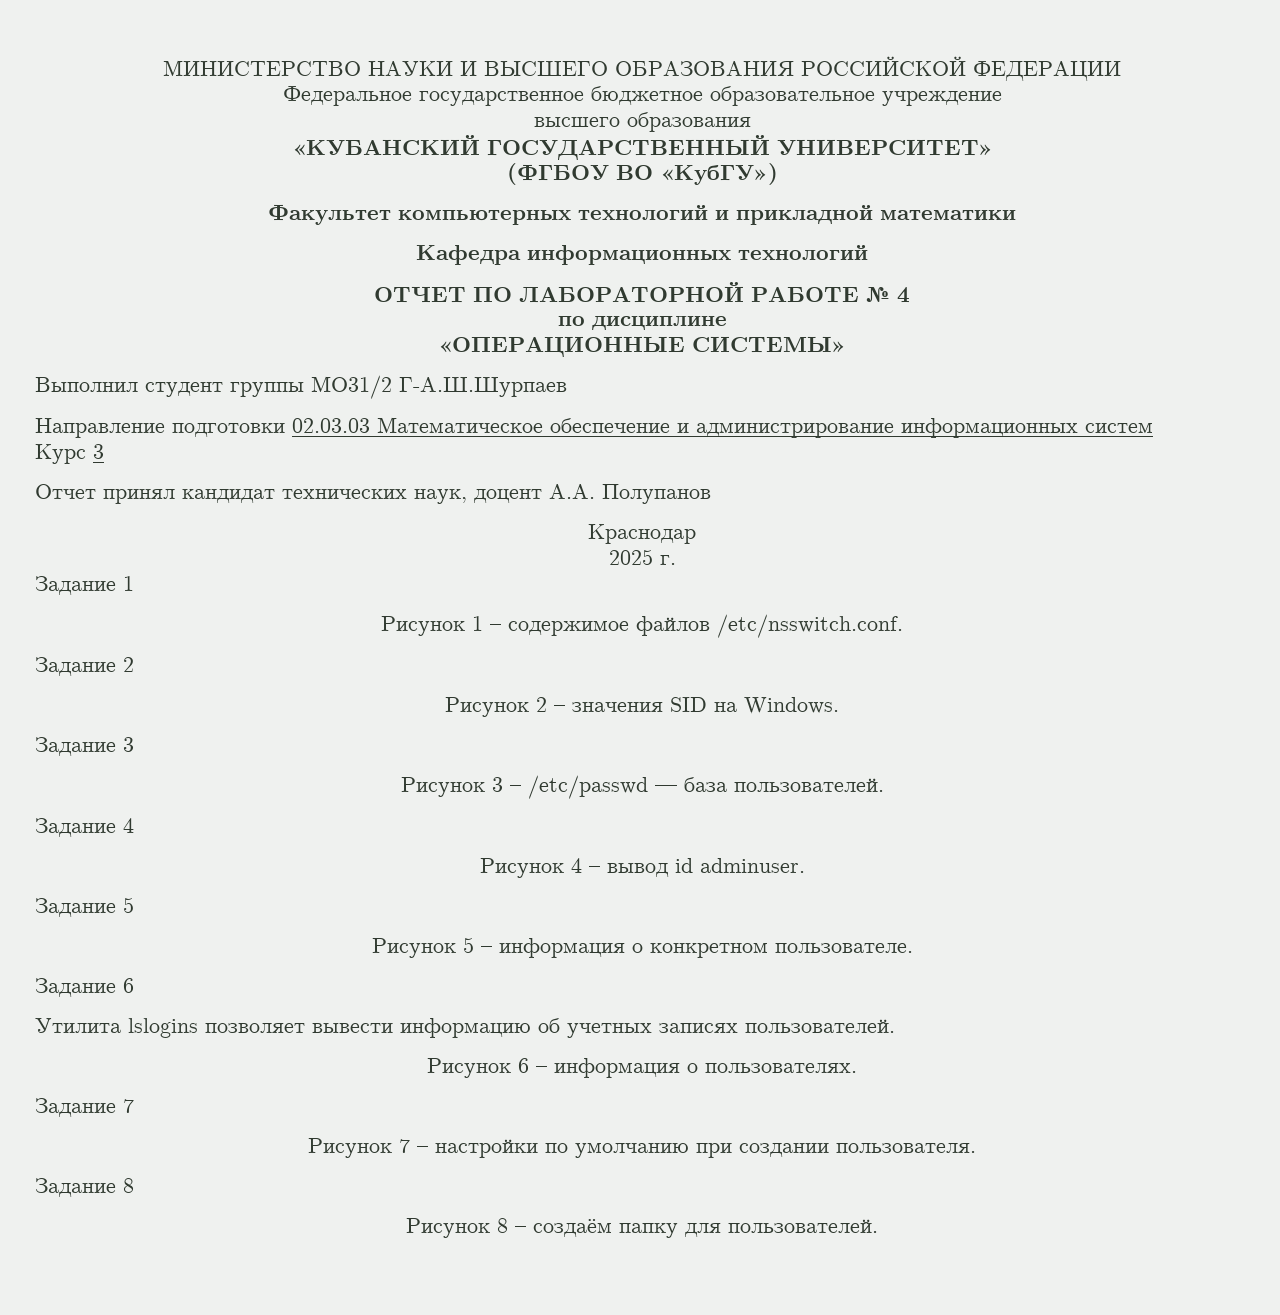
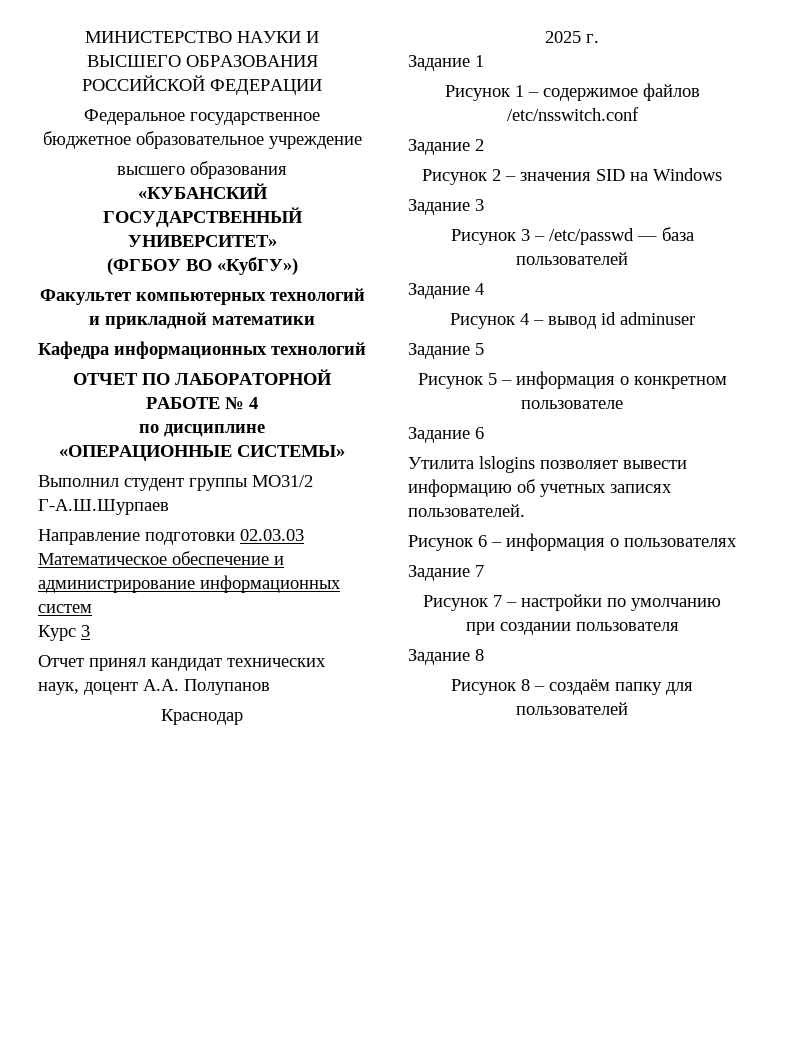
[717,614,903,638] /etc/nsswitch.conf. -> [506,107,639,121] /etc/nsswitch.conf
[744,697,839,714] Windows. -> [653,168,722,181] Windows
[733,778,884,792] пользователей. -> [516,252,628,265] пользователей
[699,858,805,873] adminuser. -> [619,312,695,325] adminuser
[774,943,913,953] пользователе. -> [521,400,623,409] пользователе
[705,1063,857,1073] пользователях. -> [624,538,737,547] пользователях
[836,1143,976,1153] пользователя. -> [575,622,679,631] пользователя
[728,1219,878,1233] пользователей. -> [516,702,628,715] пользователей

